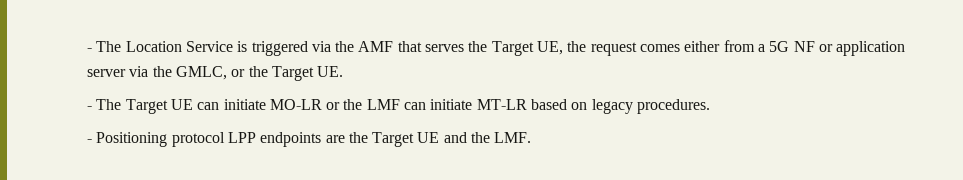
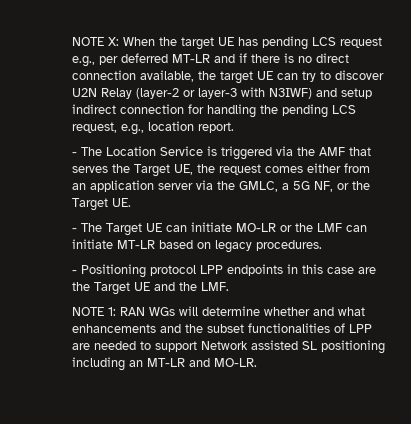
(86, 50) none -> [71,36,382,50] [71,53,349,67] [71,70,384,84] [71,87,372,99] [71,104,356,118] [71,121,234,135] NOTE X: When the target UE has pending LCS request e.g., per deferred MT-LR and if there is no direct connection available, the target UE can try to discover U2N Relay (layer-2 or layer-3 with N3IWF) and setup indirect connection for handling the pending LCS request, e.g., location report. //
[757,41,833,52] a 5G NF or -> [71,183,86,190] an
(227, 73) none -> [281,181,333,192] a 5G NF,
(322, 139) none -> [286,264,354,274] in this case
(532, 137) none -> [71,306,365,316] [71,323,372,333] [71,340,385,354] [71,357,257,371] // NOTE 1: RAN WGs will determine whether and what enhancements and the subset functionalities of LPP are needed to support Network assisted SL positioning including an MT-LR and MO-LR.

